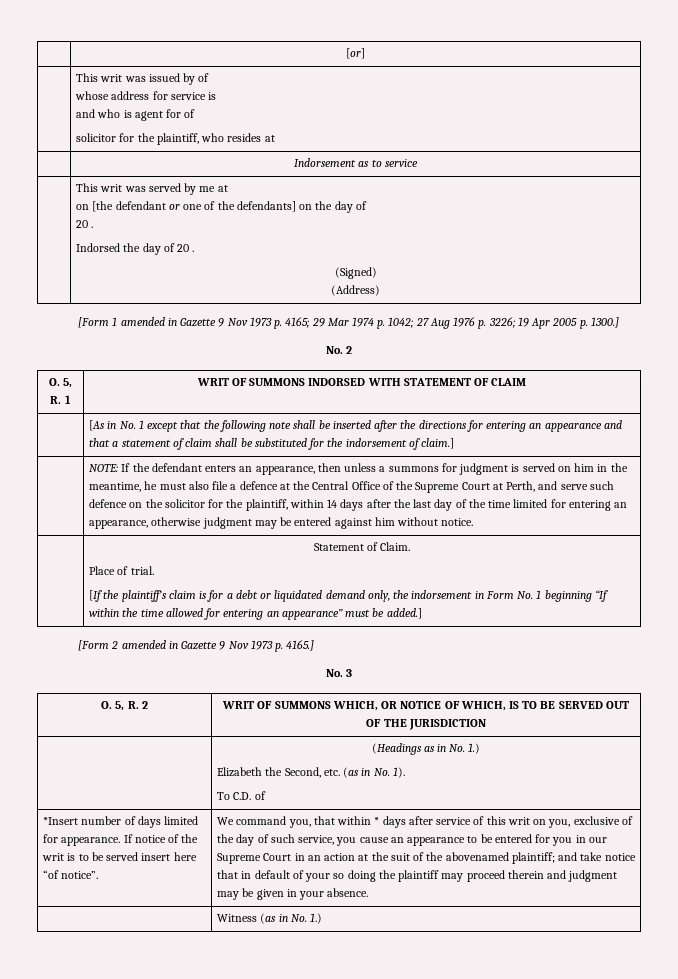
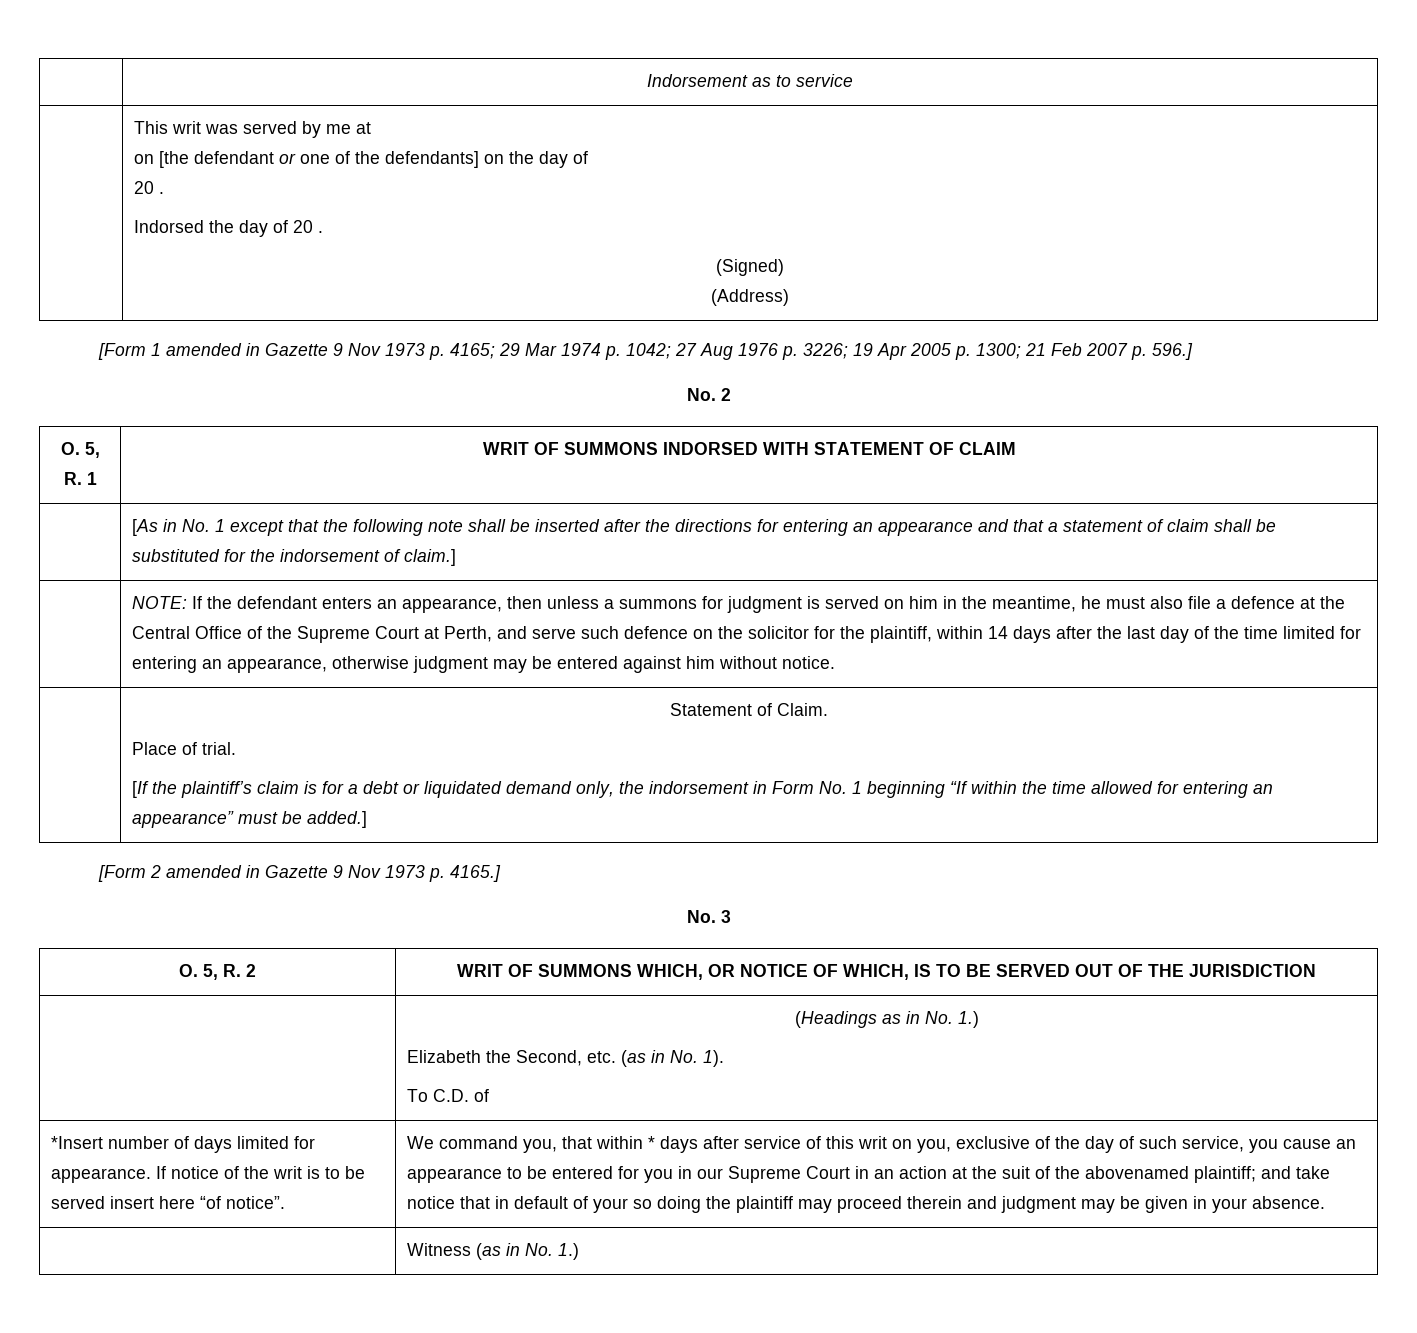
[346,48,365,59] [76,73,210,85] [75,91,217,100] [76,109,196,121] [76,133,275,145] | [or] // | This writ was issued by of // whose address for service is // and who is agent for of // solicitor for the plaintiff, who resides at // -> (647, 80) none
[590,317,619,328] 1300.] -> [975,343,1193,360] 1300; 21 Feb 2007 p. 596.]

